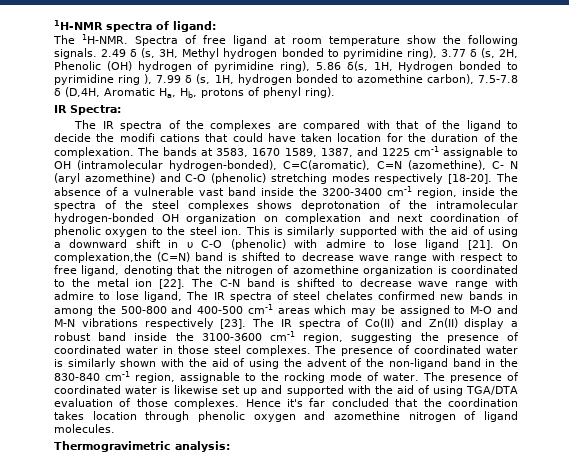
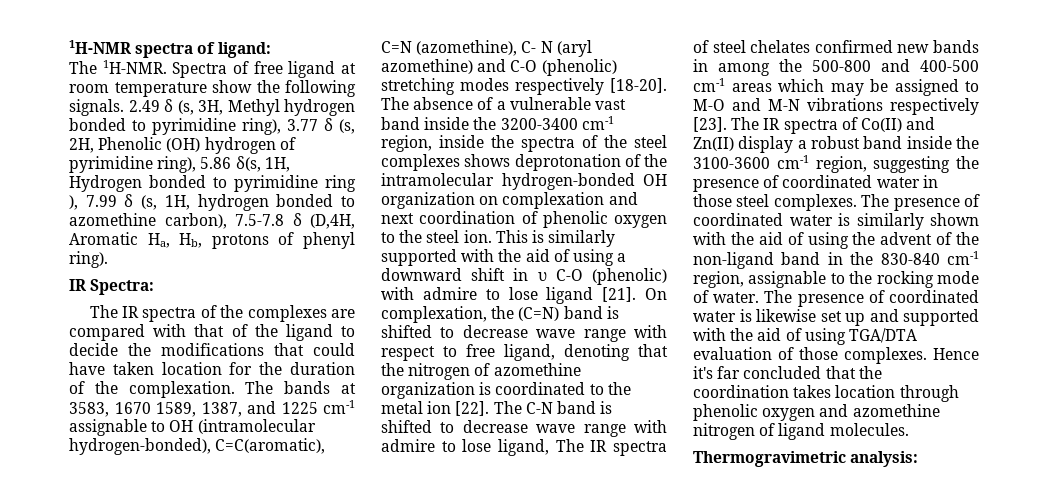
[119,133,200,142] modifi cations -> [161,343,264,356] modifications
[54,252,152,263] complexation,the -> [381,306,515,323] complexation, the

